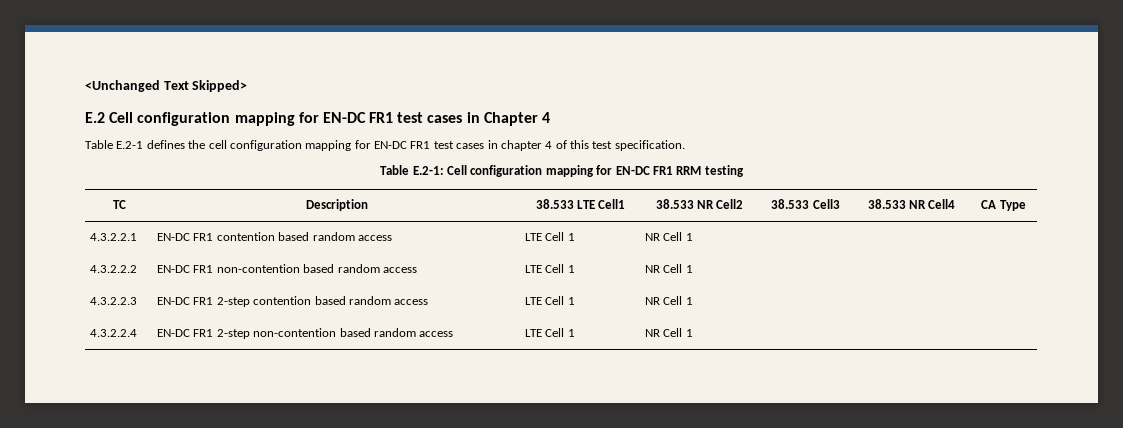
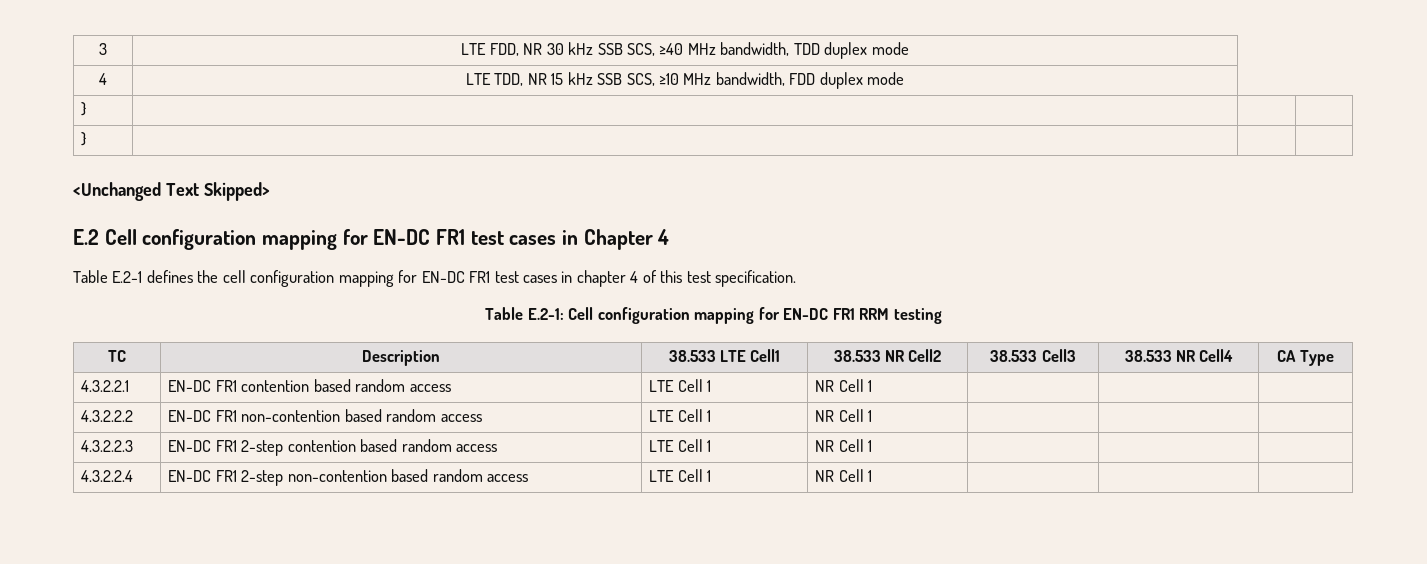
(85, 86) none -> [99,43,107,55] [461,42,909,59] [99,73,107,85] [465,72,905,89] [81,102,87,116] [81,132,87,146] 3 | LTE FDD, NR 30 kHz SSB SCS, ≥40 MHz bandwidth, TDD duplex mode // 4 | LTE TDD, NR 15 kHz SSB SCS, ≥10 MHz bandwidth, FDD duplex mode // } | | | // } | | | //

